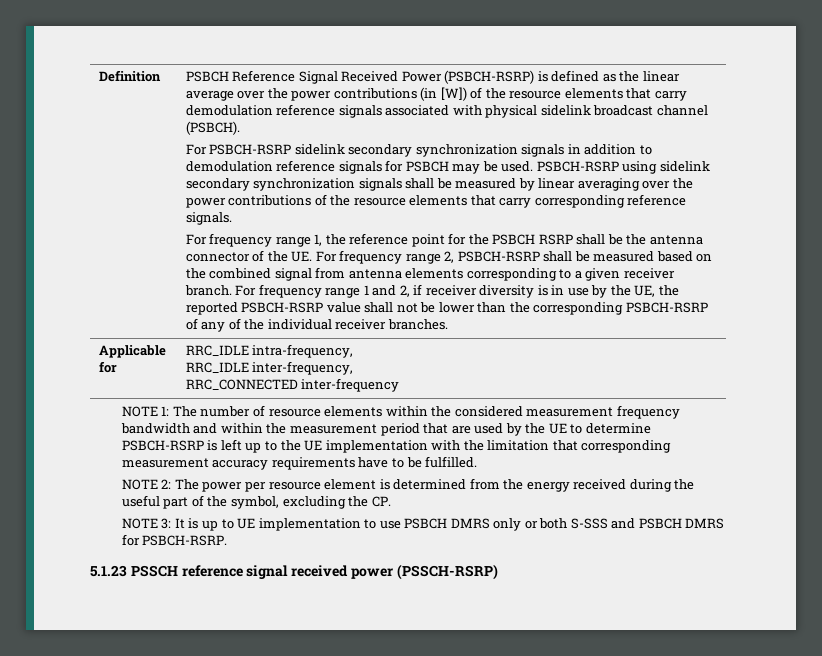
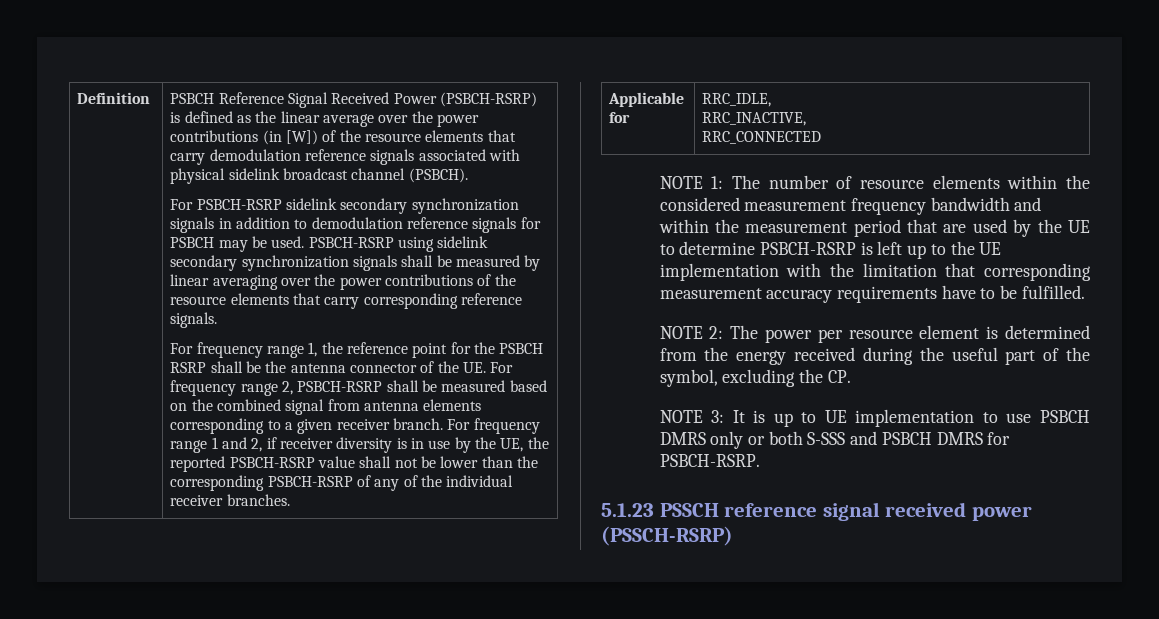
[185,344,354,358] [185,361,354,375] RRC_IDLE intra-frequency, // RRC_IDLE inter-frequency, -> [702,93,772,107] [702,112,807,126] RRC_IDLE, // RRC_INACTIVE,
[301,378,400,392] inter-frequency -> (822, 137) none

